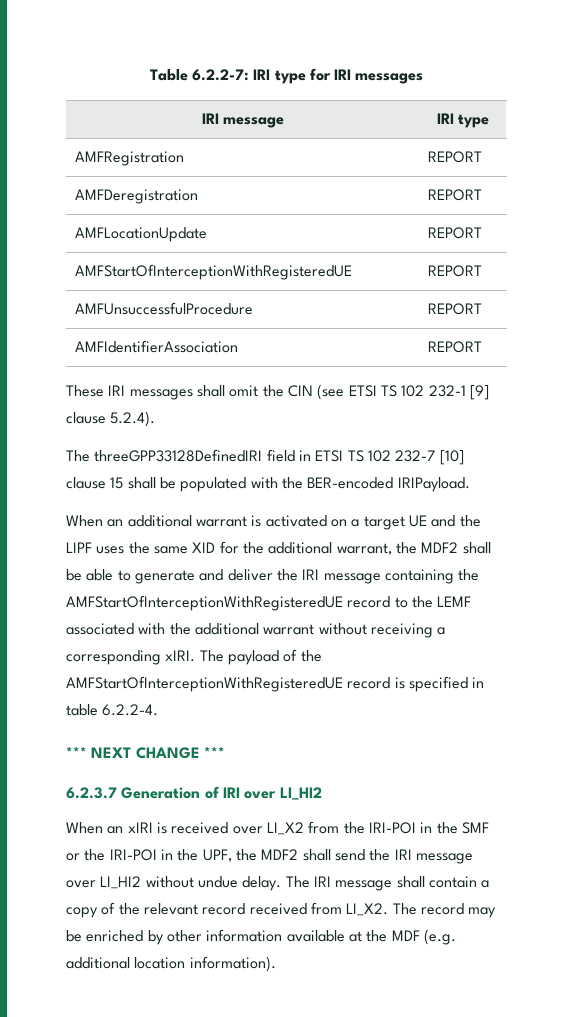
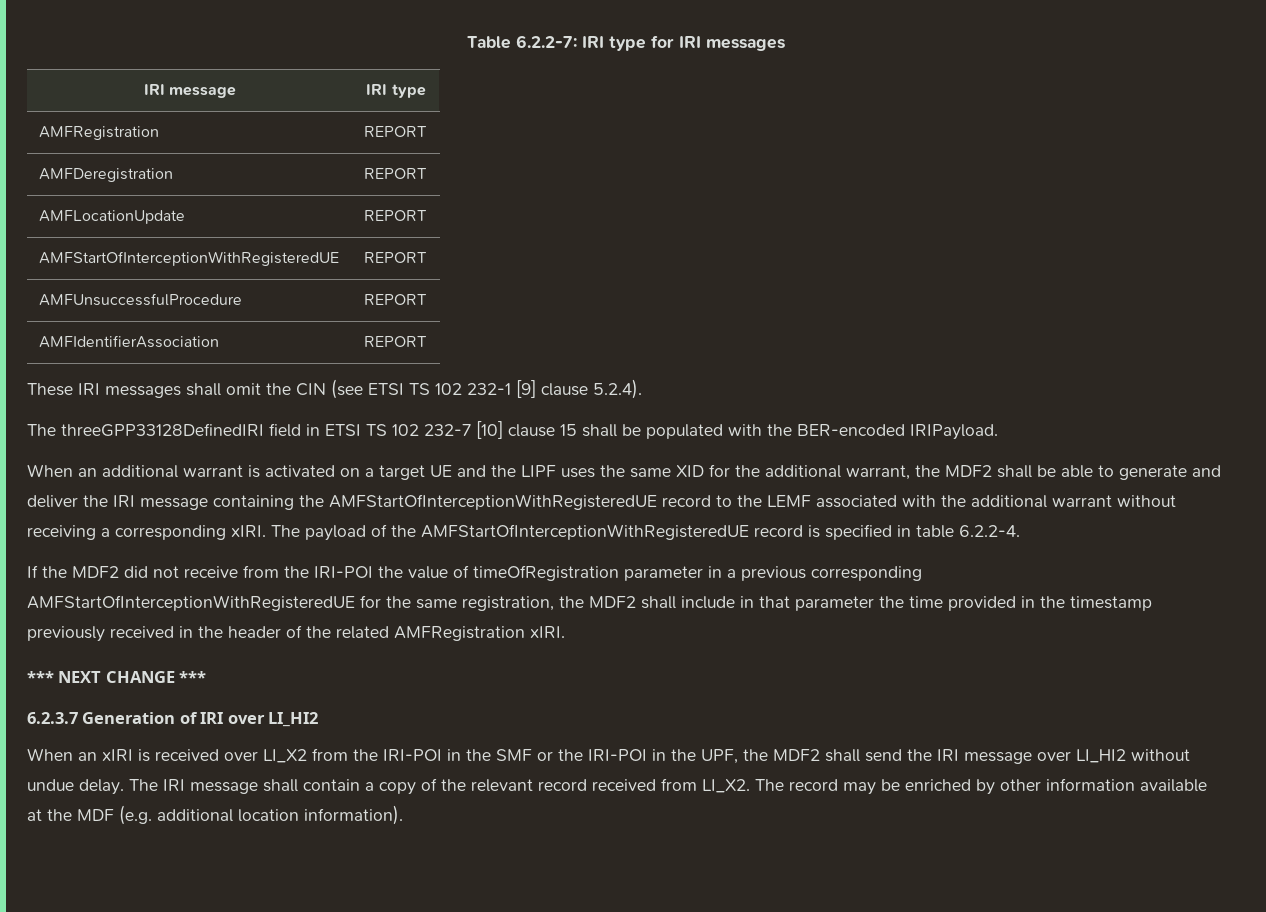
(159, 710) none -> [27,565,922,581] [27,595,1152,611] [27,625,565,642] // If the MDF2 did not receive from the IRI-POI the value of timeOfRegistration parameter in a previous corresponding AMFStartOfInterceptionWithRegisteredUE for the same registration, the MDF2 shall include in that parameter the time provided in the timestamp previously received in the header of the related AMFRegistration xIRI.

